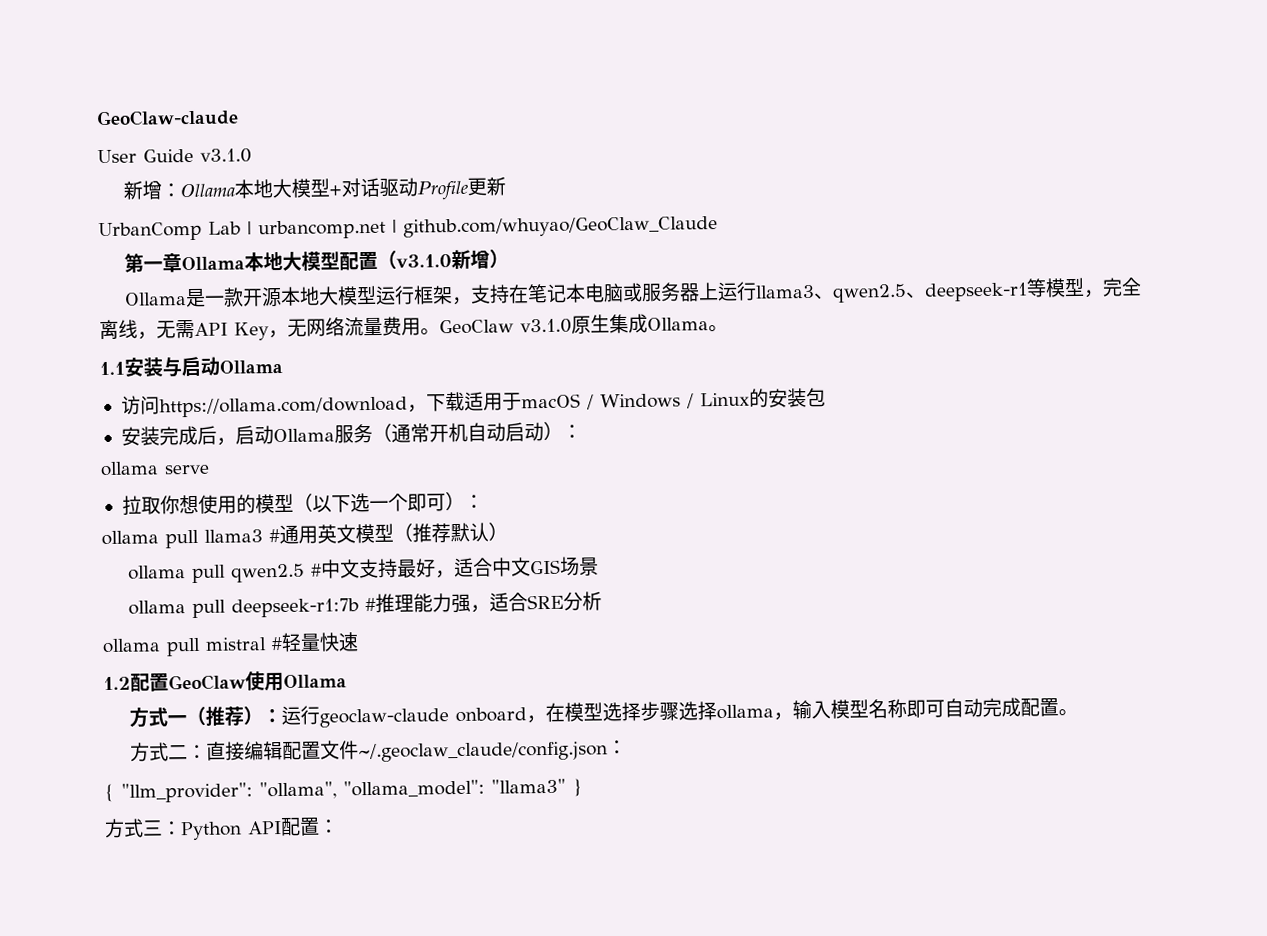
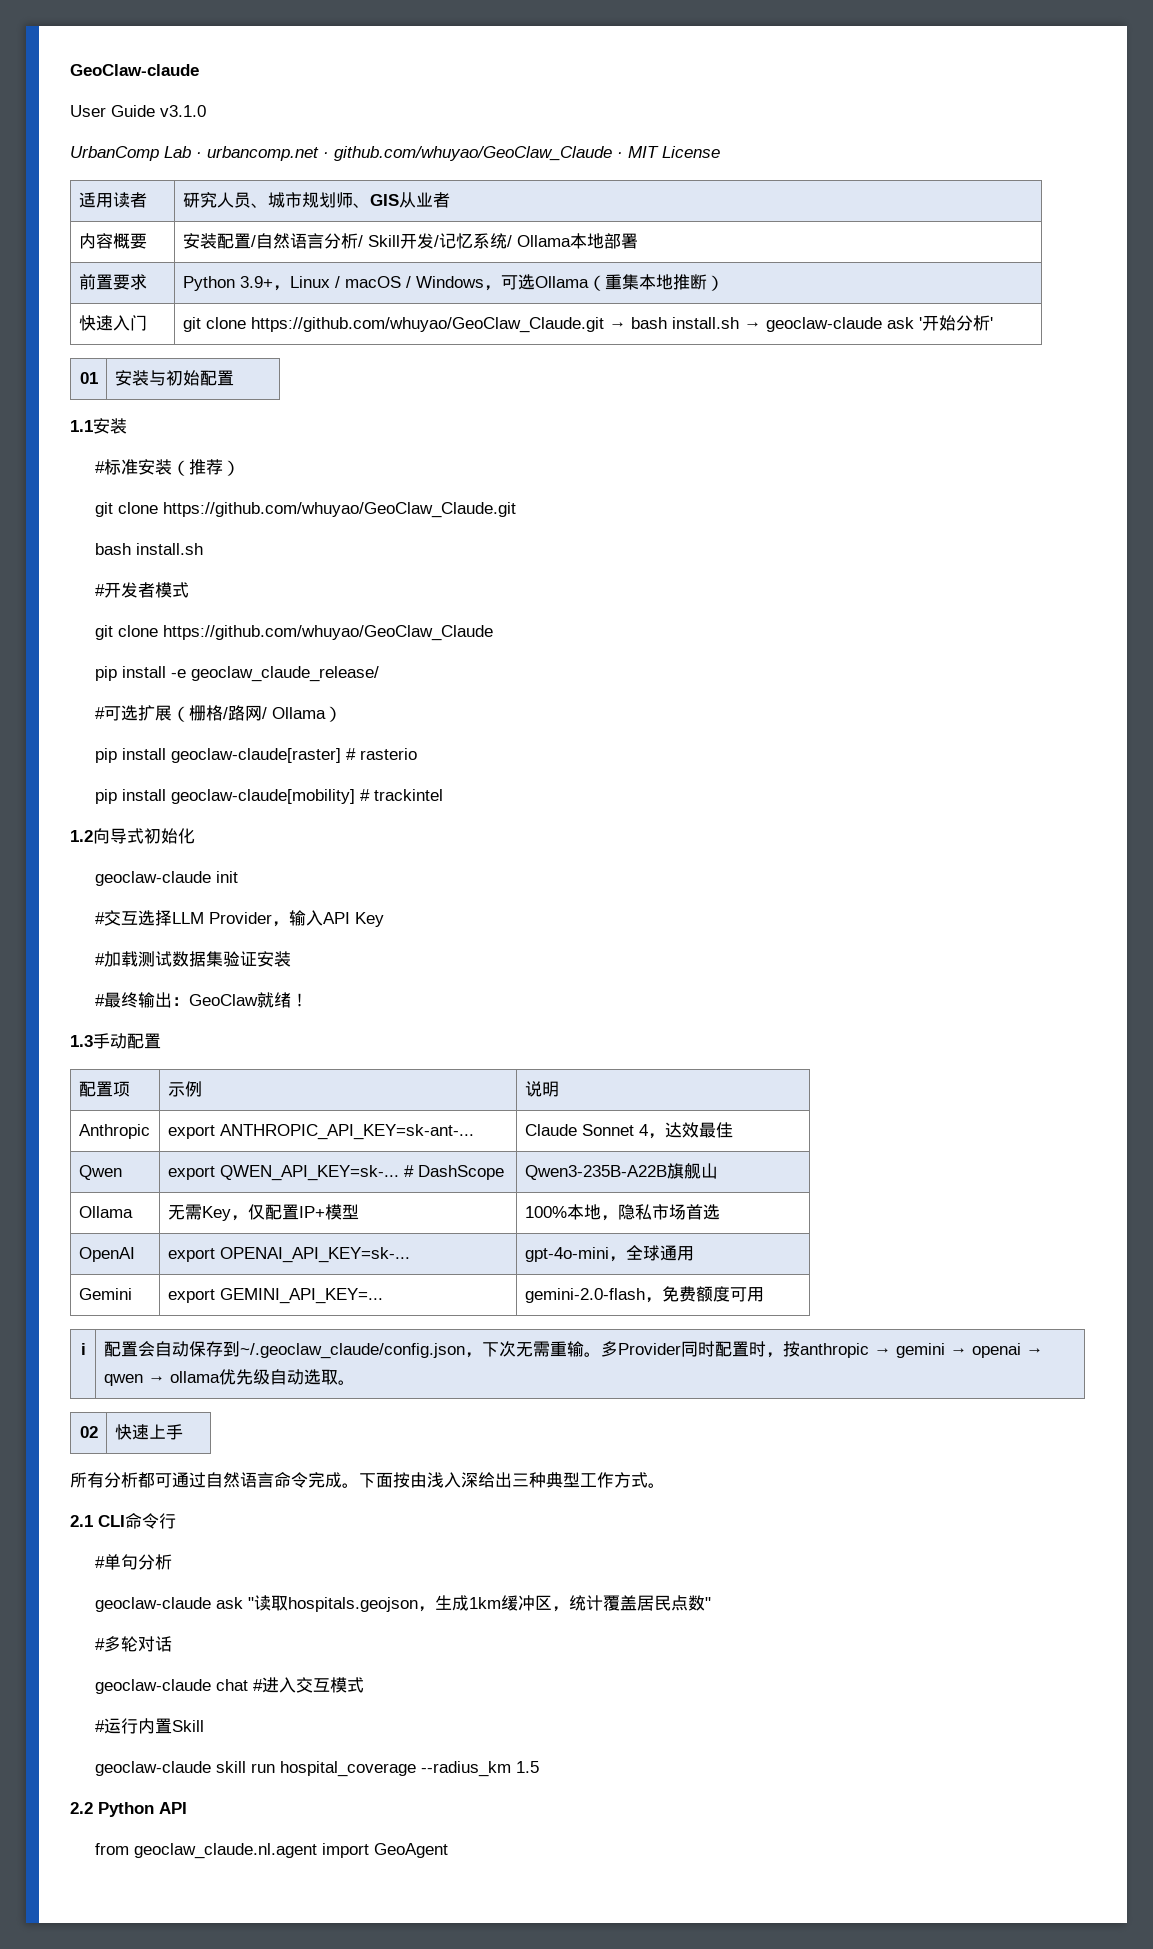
[123,176,507,201] [98,216,718,242] [124,249,510,273] [124,277,1143,308] [99,313,728,341] [99,356,283,378] [120,387,826,418] [120,421,582,446] [100,461,210,477] [121,491,484,516] [101,522,508,549] [128,556,600,584] [128,591,603,619] [102,632,359,657] [103,671,347,692] [129,697,1079,728] [130,740,628,763] [104,778,583,803] [104,817,339,841] 新增：Ollama本地大模型+对话驱动Profile更新 // UrbanComp Lab | urbancomp.net | github.com/whuyao/GeoClaw_Claude // 第一章Ollama本地大模型配置（v3.1.0新增） // Ollama是一款开源本地大模型运行框架，支持在笔记本电脑或服务器上运行llama3、qwen2.5、deepseek-r1等模型，完全离线，无需API Key，无网络流量费用。GeoClaw v3.1.0原生集成Ollama。 // 1.1安装与启动Ollama // 访问https://ollama.com/download，下载适用于macOS / Windows / Linux的安装包 // 安装完成后，启动Ollama服务（通常开机自动启动）： // ollama serve // 拉取你想使用的模型（以下选一个即可）： // ollama pull llama3 #通用英文模型（推荐默认） // ollama pull qwen2.5 #中文支持最好，适合中文GIS场景 // ollama pull deepseek-r1:7b #推理能力强，适合SRE分析 // ollama pull mistral #轻量快速 // 1.2配置GeoClaw使用Ollama // 方式一（推荐）：运行geoclaw-claude onboard，在模型选择步骤选择ollama，输入模型名称即可自动完成配置。 // 方式二：直接编辑配置文件~/.geoclaw_claude/config.json： // { "llm_provider": "ollama", "ollama_model": "llama3" } // 方式三：Python API配置： -> [70,146,720,161] [78,192,147,208] [182,192,450,208] [78,233,147,249] [182,233,638,249] [78,274,147,290] [182,274,724,291] [78,315,147,331] [182,315,993,333] [79,372,98,384] [114,370,234,386] [70,418,127,434] [94,459,240,476] [94,502,516,518] [94,543,203,555] [94,582,189,598] [94,625,493,641] [94,666,379,682] [94,705,342,722] [94,748,417,763] [94,789,443,804] [70,828,195,844] [94,871,238,886] [94,910,384,927] [94,951,291,967] [94,992,308,1008] [70,1033,161,1049] [78,1081,130,1097] [167,1081,202,1097] [524,1081,559,1097] [78,1124,150,1139] [167,1124,474,1140] [524,1122,733,1139] [78,1165,122,1180] [167,1165,504,1181] [524,1163,718,1180] [78,1206,133,1218] [167,1204,359,1221] [524,1204,720,1221] [78,1247,135,1262] [167,1247,410,1263] [524,1245,694,1262] [78,1288,132,1300] [167,1288,383,1304] [524,1286,764,1303] [80,1343,86,1355] [103,1341,1043,1359] [103,1369,355,1386] [79,1426,98,1438] [114,1424,183,1440] [70,1472,665,1488] [70,1513,176,1529] [94,1554,172,1570] [94,1595,711,1612] [94,1636,172,1652] [94,1677,364,1694] [94,1718,204,1734] [94,1761,539,1777] [70,1802,187,1817] [94,1843,448,1859] UrbanComp Lab · urbancomp.net · github.com/whuyao/GeoClaw_Claude · MIT License // 适用读者 | 研究人员、城市规划师、GIS从业者 // 内容概要 | 安装配置/自然语言分析/ Skill开发/记忆系统/ Ollama本地部署 // 前置要求 | Python 3.9+，Linux / macOS / Windows，可选Ollama（重集本地推断） // 快速入门 | git clone https://github.com/whuyao/GeoClaw_Claude.git → bash install.sh → geoclaw-claude ask '开始分析' // 01 | 安装与初始配置 // 1.1安装 // #标准安装（推荐） // git clone https://github.com/whuyao/GeoClaw_Claude.git // bash install.sh // #开发者模式 // git clone https://github.com/whuyao/GeoClaw_Claude // pip install -e geoclaw_claude_release/ // #可选扩展（栅格/路网/ Ollama） // pip install geoclaw-claude[raster] # rasterio // pip install geoclaw-claude[mobility] # trackintel // 1.2向导式初始化 // geoclaw-claude init // #交互选择LLM Provider，输入API Key // #加载测试数据集验证安装 // #最终输出：GeoClaw就绪！ // 1.3手动配置 // 配置项 | 示例 | 说明 // Anthropic | export ANTHROPIC_API_KEY=sk-ant-... | Claude Sonnet 4，达效最佳 // Qwen | export QWEN_API_KEY=sk-... # DashScope | Qwen3-235B-A22B旗舰山 // Ollama | 无需Key，仅配置IP+模型 | 100%本地，隐私市场首选 // OpenAI | export OPENAI_API_KEY=sk-... | gpt-4o-mini，全球通用 // Gemini | export GEMINI_API_KEY=... | gemini-2.0-flash，免费额度可用 // i | 配置会自动保存到~/.geoclaw_claude/config.json，下次无需重输。多Provider同时配置时，按anthropic → gemini → openai → qwen → ollama优先级自动选取。 // 02 | 快速上手 // 所有分析都可通过自然语言命令完成。下面按由浅入深给出三种典型工作方式。 // 2.1 CLI命令行 // #单句分析 // geoclaw-claude ask "读取hospitals.geojson，生成1km缓冲区，统计覆盖居民点数" // #多轮对话 // geoclaw-claude chat #进入交互模式 // #运行内置Skill // geoclaw-claude skill run hospital_coverage --radius_km 1.5 // 2.2 Python API // from geoclaw_claude.nl.agent import GeoAgent

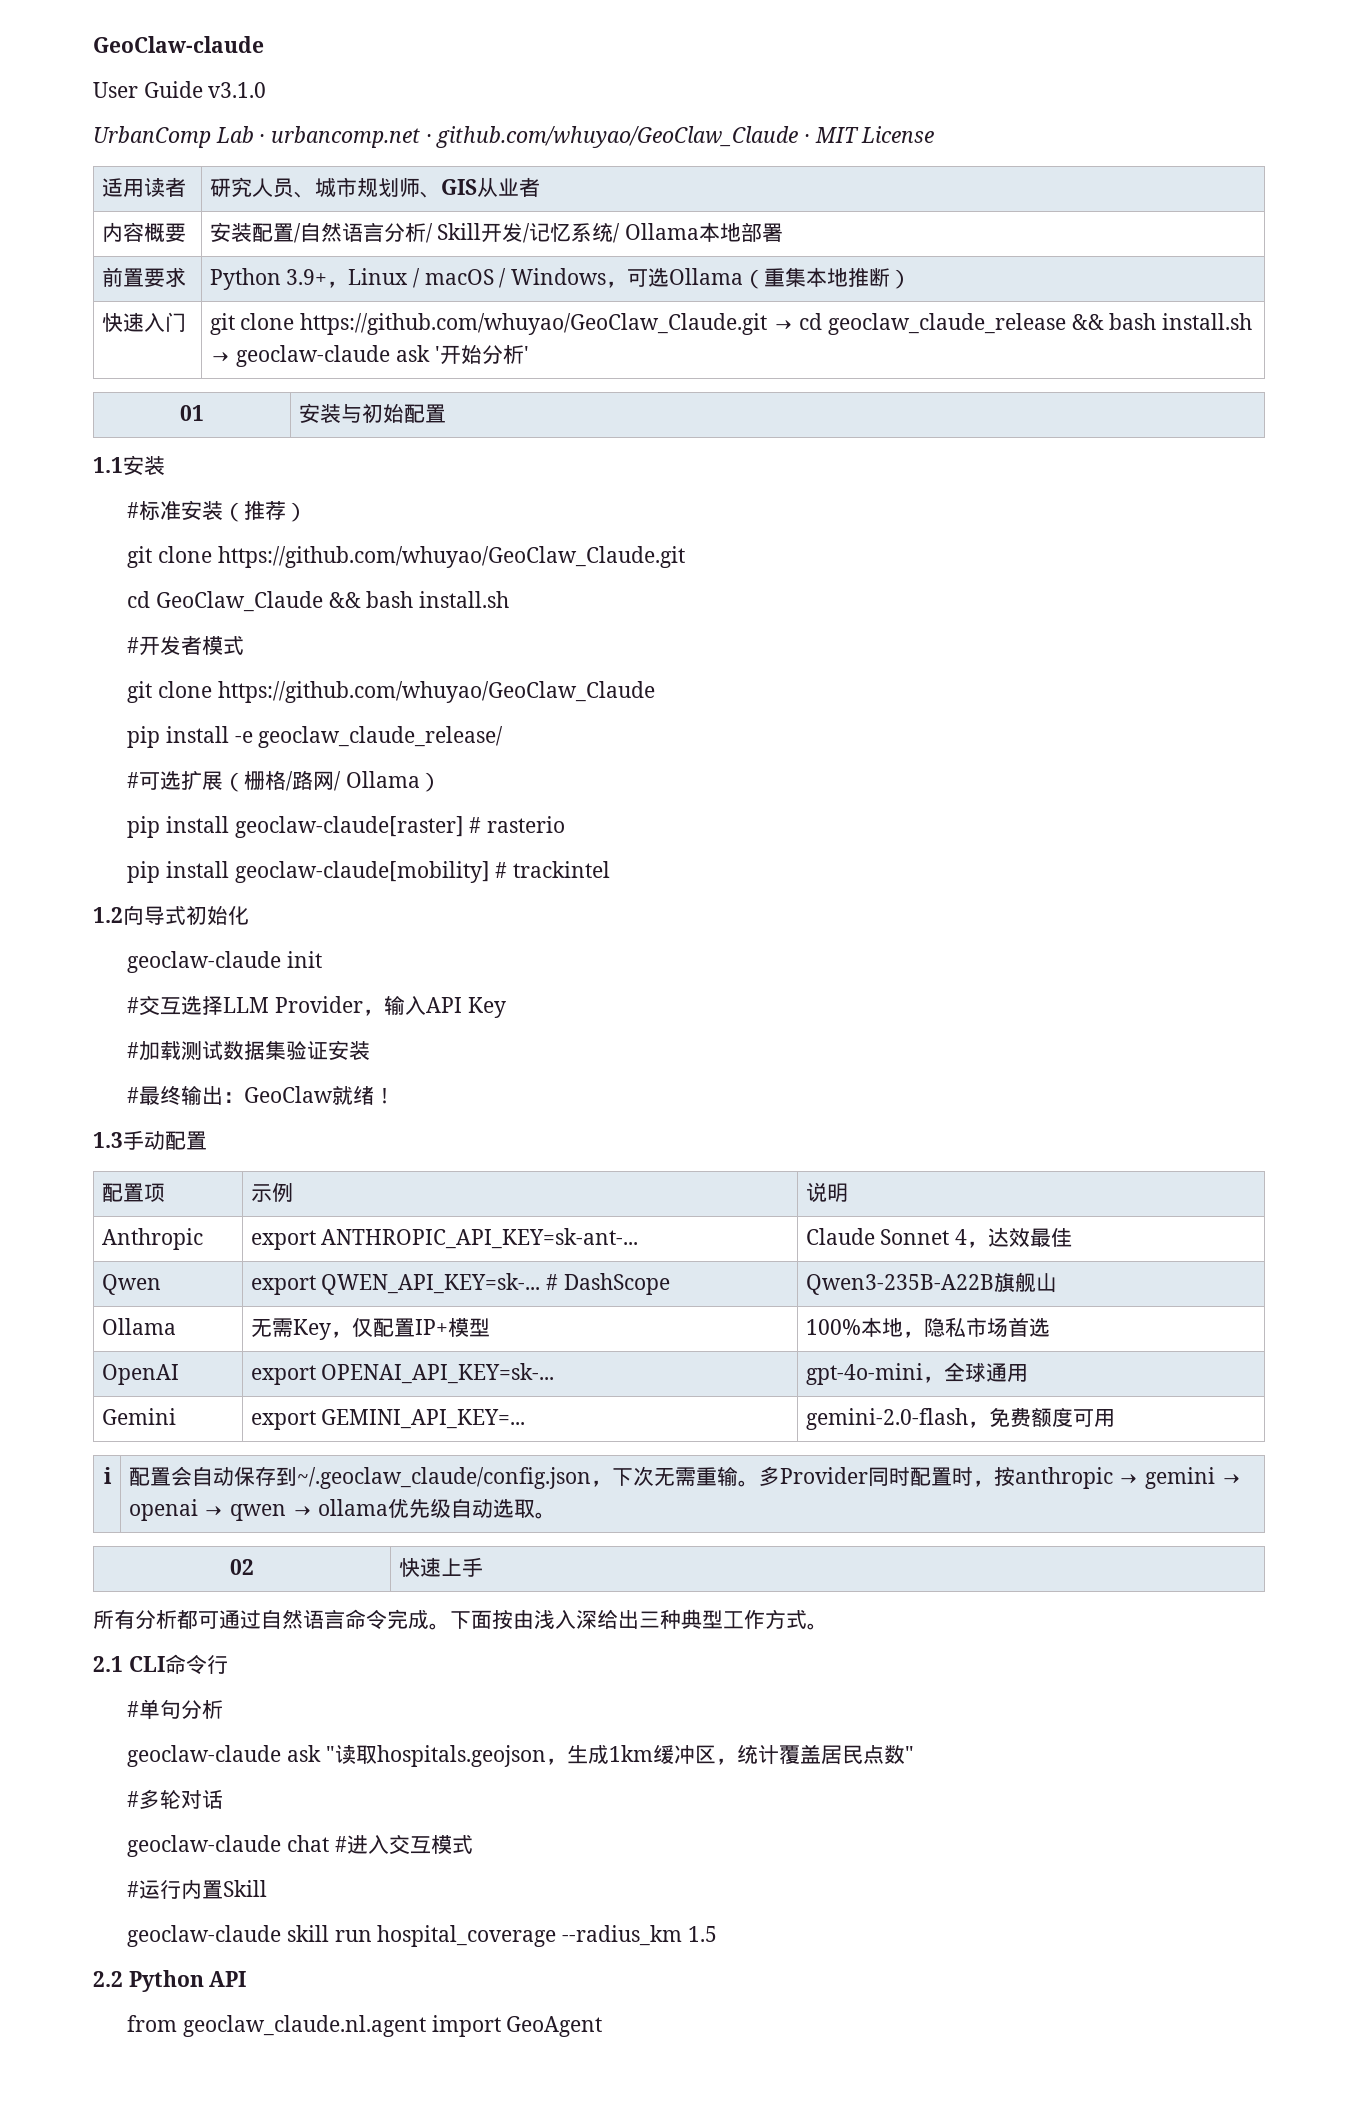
(626, 325) none -> [799,313,1104,335] cd geoclaw_claude_release &&
(516, 510) none -> [127,591,361,612] cd GeoClaw_Claude &&

